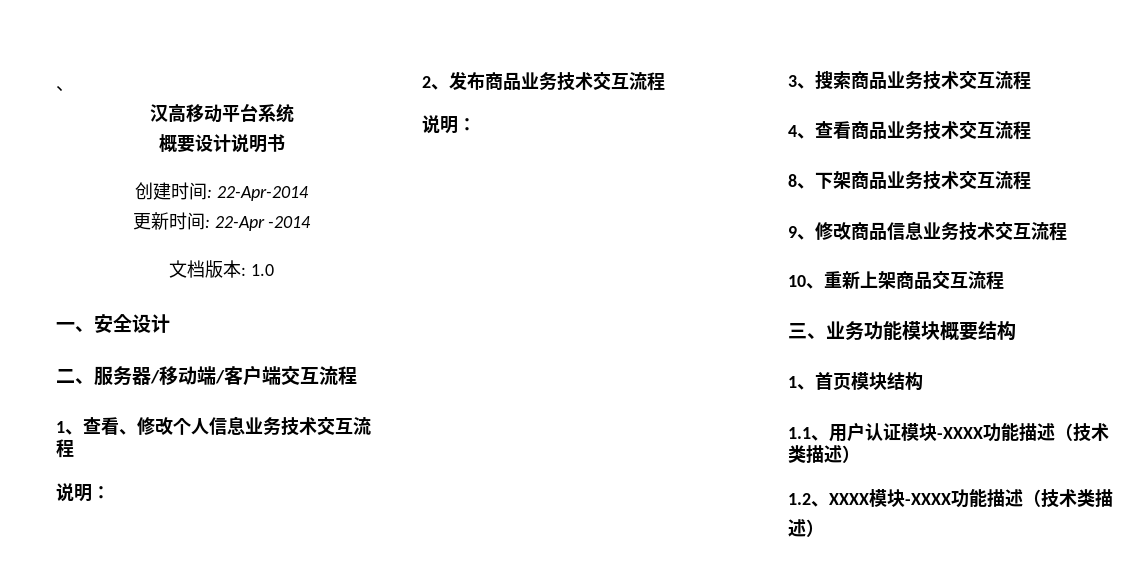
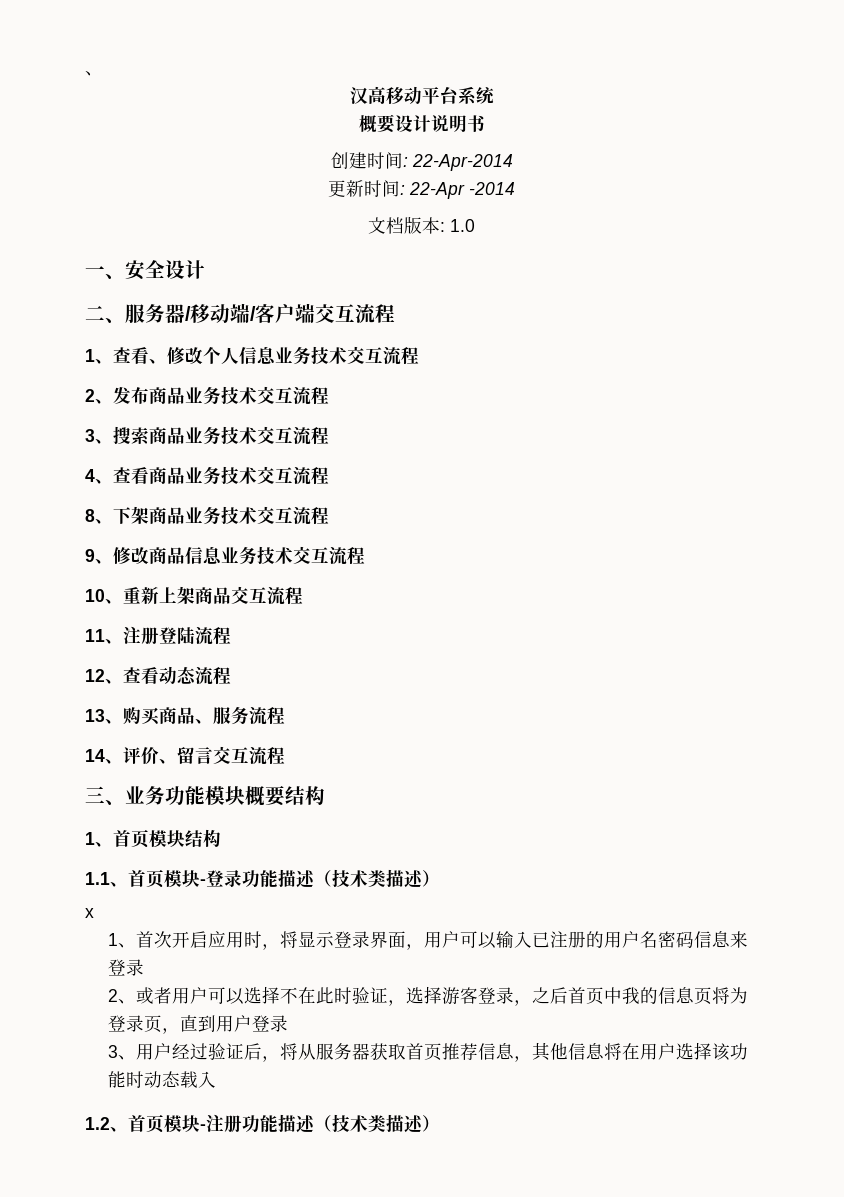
[56,483,110,502] // 说明： -> (419, 356) none
[422,115,476,134] // 说明： -> (329, 396) none
(1004, 280) none -> [85,626,231,645] [85,666,231,685] [85,706,285,725] [85,746,285,765] // 11、注册登陆流程 // 12、查看动态流程 // 13、购买商品、服务流程 // 14、评价、留言交互流程
[829,422,983,442] 用户认证模块-XXXX -> [128,869,242,888] 首页模块-登录
[788,489,951,507] 1.2、XXXX模块-XXXX -> [85,908,94,918] [108,931,749,950] [108,959,145,976] [108,986,749,1006] [108,1015,289,1034] [108,1042,749,1062] [108,1071,217,1088] [85,1114,242,1133] x // 1、首次开启应用时，将显示登录界面，用户可以输入已注册的用户名密码信息来登录 // 2、或者用户可以选择不在此时验证，选择游客登录，之后首页中我的信息页将为登录页，直到用户登录 // 3、用户经过验证后，将从服务器获取首页推荐信息，其他信息将在用户选择该功能时动态载入 // 1.2、首页模块-注册

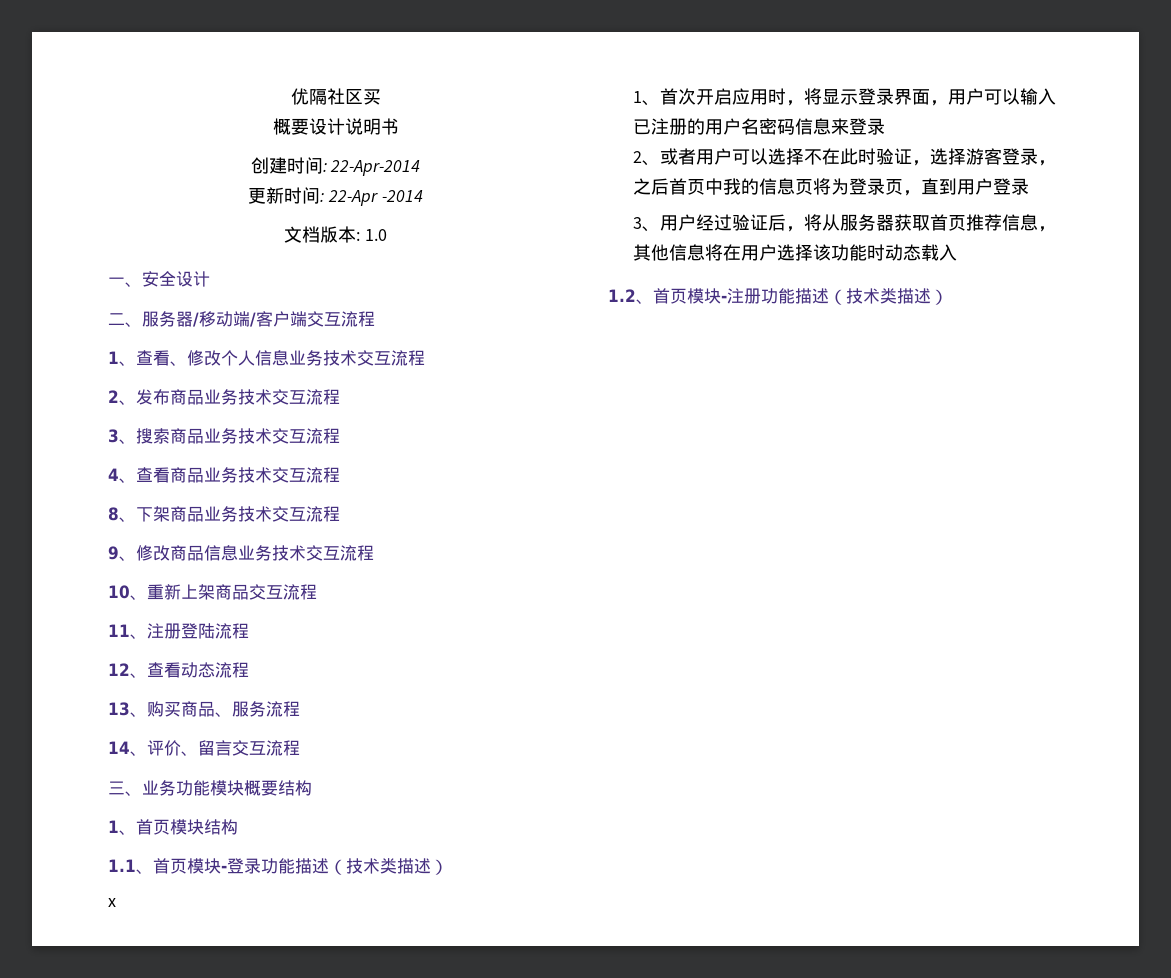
[85,71,103,76] [349,86,495,105] 、 // 汉高移动平台系统 -> [290,88,381,105] 优隔社区买

